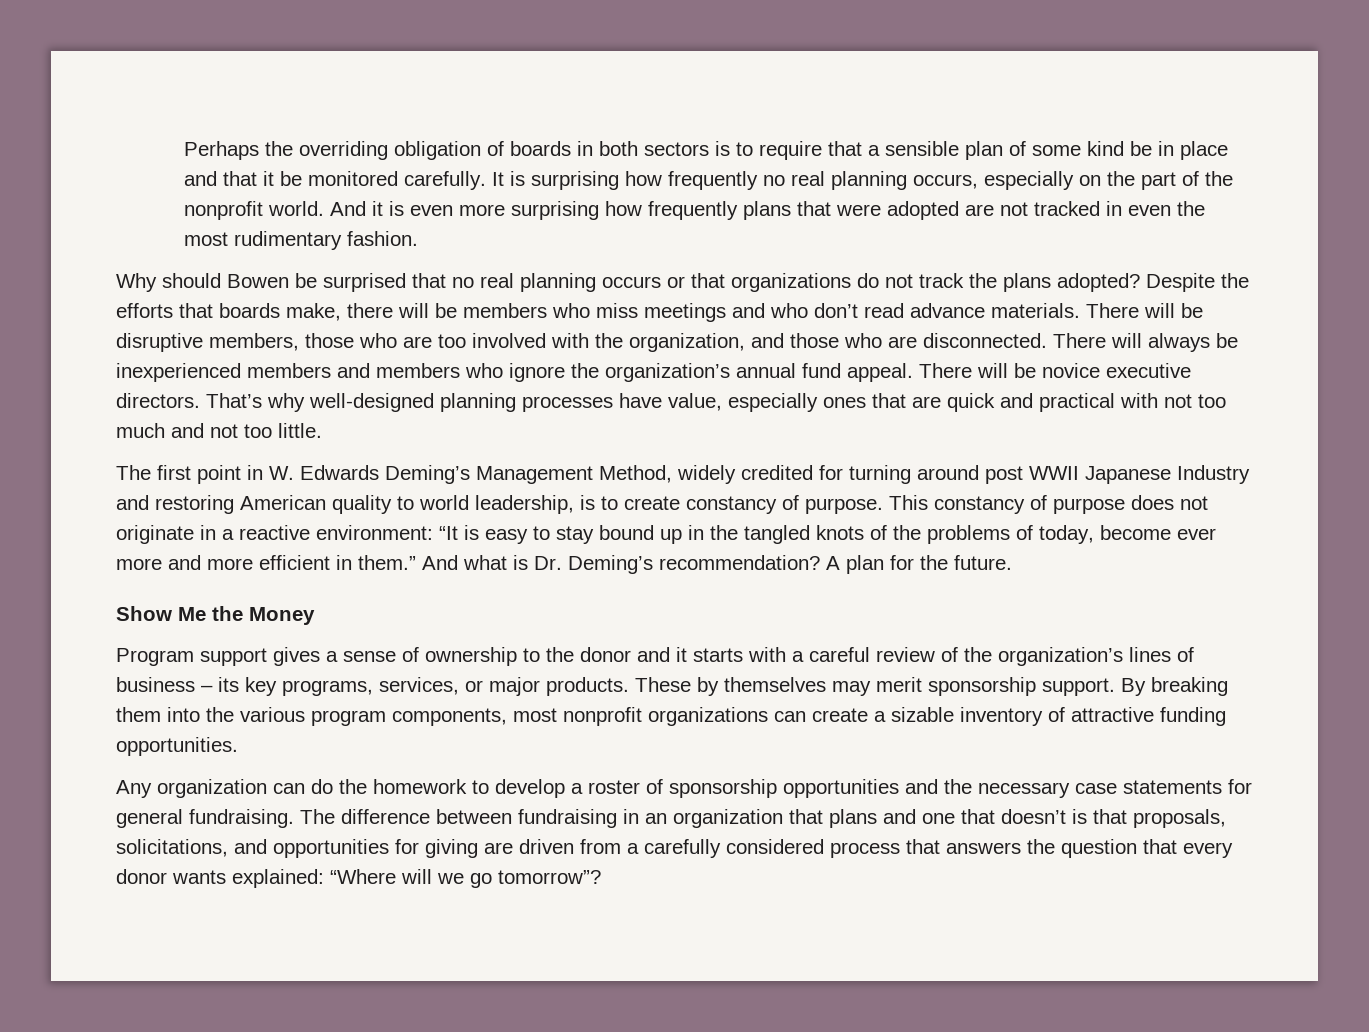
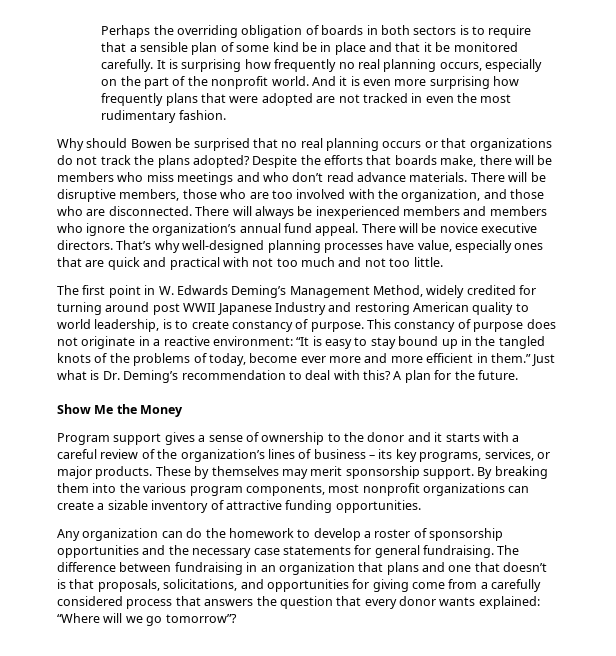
[422,555,458,570] And -> [532,354,556,366] Just
[659,555,820,570] recommendation? -> [181,370,391,380] recommendation to deal with this?
[484,839,574,854] are driven -> [412,582,445,589] come

